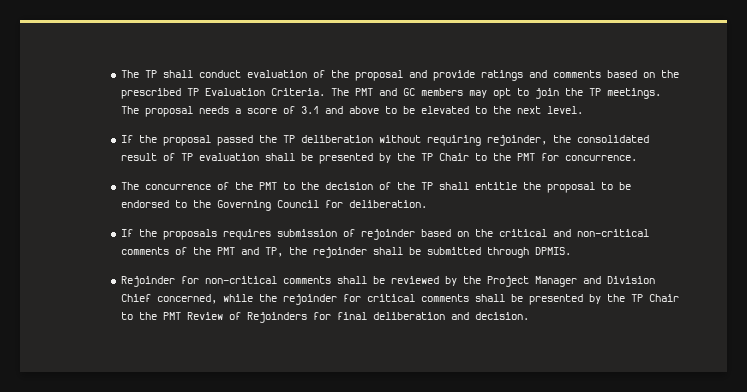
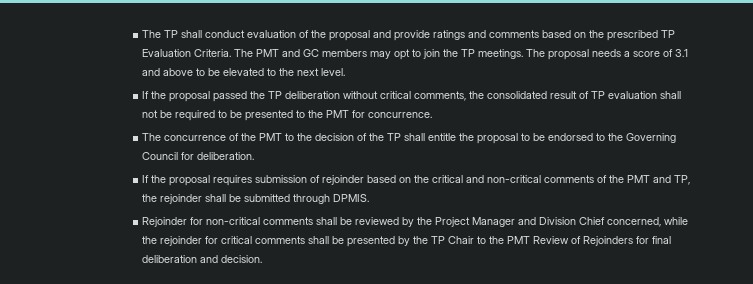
[426,135,547,146] requiring rejoinder, -> [380,91,467,101] critical comments,
[300,153,469,164] be presented by the TP Chair -> [142,110,294,121] not be required to be presented
[162,229,217,240] proposals -> [169,175,211,186] proposal

